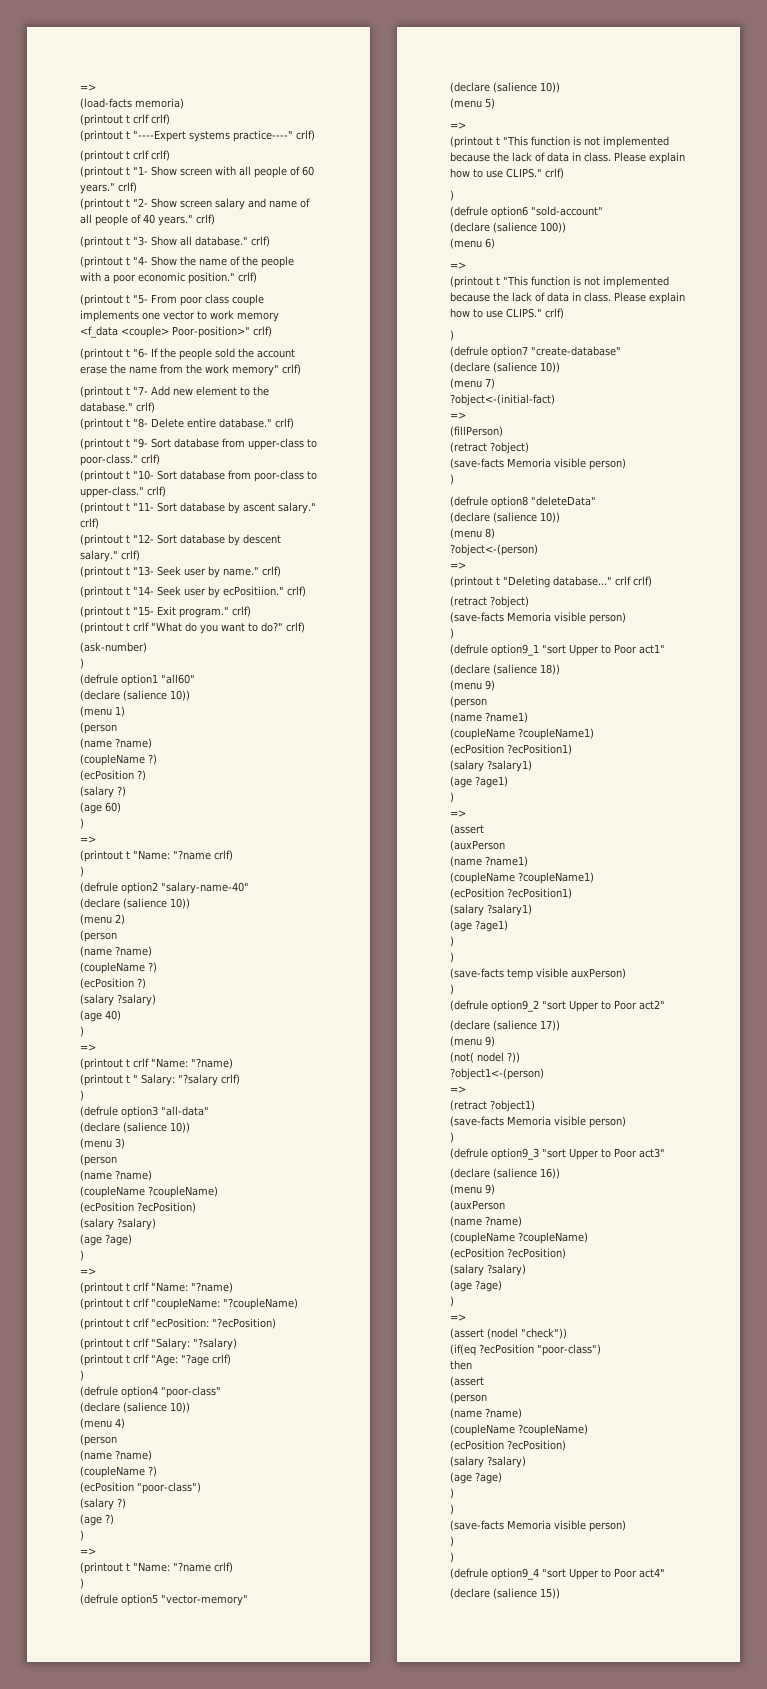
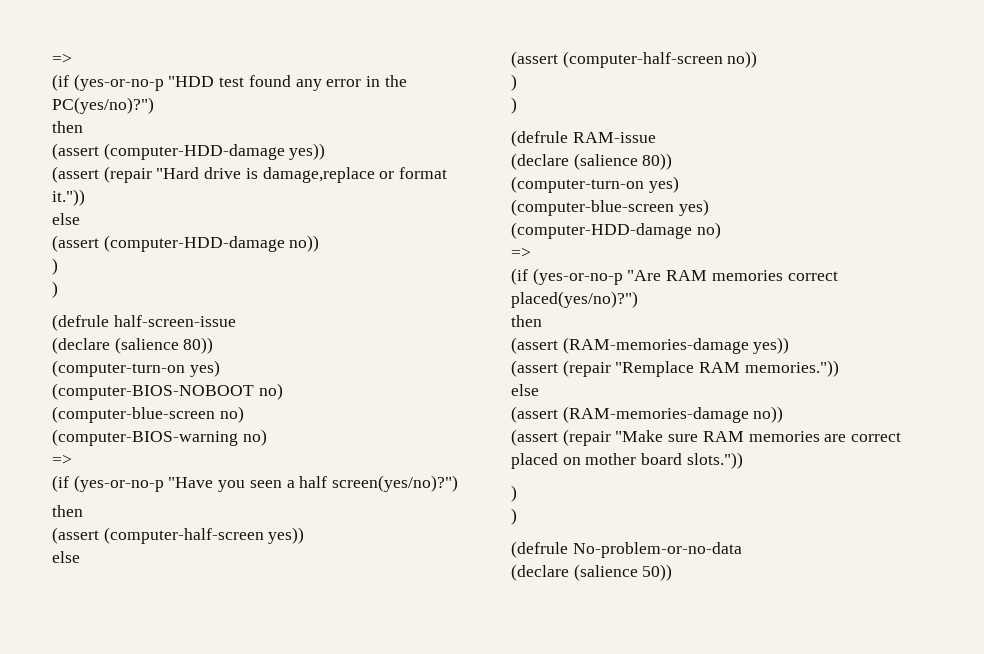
[80,84,96,91] [80,98,184,109] [80,114,170,126] [80,130,315,142] [80,150,170,162] [80,166,314,178] [80,182,137,194] [80,198,310,210] [80,214,215,226] [80,236,270,248] [80,256,294,268] [80,272,257,284] [80,294,264,306] [80,310,279,322] [80,326,272,338] [80,348,295,360] [80,364,301,376] [80,386,269,398] [80,402,155,413] [80,418,294,430] [80,438,317,450] [80,454,160,466] [80,470,317,482] [80,486,166,498] [80,502,316,514] [80,518,99,529] [80,534,281,546] [80,550,140,562] [80,566,281,578] [80,586,306,598] [80,606,251,618] [80,622,305,634] [80,642,147,653] [80,658,84,669] [80,674,195,686] [80,690,190,701] [80,706,125,717] [80,722,117,734] [80,738,152,749] [80,754,157,766] [80,770,146,781] [80,786,126,798] [80,802,121,814] [80,818,84,829] [80,836,96,843] [80,850,233,862] [80,866,84,877] [80,882,249,894] [80,898,190,909] [80,914,125,925] [80,930,117,942] [80,946,152,957] [80,962,157,974] [80,978,146,989] [80,994,156,1006] [80,1010,121,1022] [80,1026,84,1037] [80,1044,96,1051] [80,1058,233,1070] [80,1074,240,1086] [80,1090,84,1101] [80,1106,209,1118] [80,1122,190,1133] [80,1138,125,1149] [80,1154,117,1166] [80,1170,152,1181] [80,1186,218,1198] [80,1202,196,1213] [80,1218,156,1230] [80,1234,132,1246] [80,1250,84,1261] [80,1268,96,1275] [80,1282,233,1294] [80,1298,298,1310] [80,1318,276,1330] [80,1338,237,1350] [80,1354,231,1366] [80,1370,84,1381] [80,1386,221,1398] [80,1402,190,1413] [80,1418,125,1429] [80,1434,117,1446] [80,1450,152,1461] [80,1466,157,1478] [80,1482,201,1494] [80,1498,126,1510] [80,1514,114,1526] [80,1530,84,1541] [80,1548,96,1555] [80,1562,233,1574] [80,1578,84,1589] [80,1594,248,1606] [450,82,560,93] [450,98,495,109] [450,122,466,129] [450,136,669,148] [450,152,685,164] [450,168,564,179] [450,190,454,201] [450,206,603,218] [450,222,566,233] [450,238,495,249] [450,262,466,269] [450,276,669,288] [450,292,685,304] [450,308,564,319] [450,330,454,341] [450,346,621,358] [450,362,560,373] [450,378,495,389] [450,394,555,406] [450,412,466,419] [450,426,503,437] [450,442,529,454] [450,458,626,470] [450,474,454,485] [450,496,596,508] [450,512,560,523] [450,528,495,539] [450,544,538,556] [450,562,466,569] [450,576,652,588] [450,596,529,608] [450,612,626,624] [450,628,454,639] [450,644,665,656] [450,664,560,675] [450,680,495,691] [450,696,487,708] [450,712,528,723] [450,728,594,740] [450,744,572,755] [450,760,532,772] [450,776,508,788] [450,792,454,803] [450,810,466,817] [450,824,484,835] [450,840,505,851] [450,856,528,867] [450,872,594,884] [450,888,572,899] [450,904,532,916] [450,920,508,932] [450,936,454,947] [450,952,454,963] [450,968,626,980] [450,984,454,995] [450,1000,665,1012] [450,1020,560,1031] [450,1036,495,1047] [450,1052,520,1063] [450,1068,544,1080] [450,1086,466,1093] [450,1100,535,1112] [450,1116,626,1128] [450,1132,454,1143] [450,1148,665,1160] [450,1168,560,1179] [450,1184,495,1195] [450,1200,505,1211] [450,1216,522,1227] [450,1232,588,1244] [450,1248,566,1259] [450,1264,526,1276] [450,1280,502,1292] [450,1296,454,1307] [450,1314,466,1321] [450,1328,567,1339] [450,1344,601,1356] [450,1360,472,1370] [450,1376,484,1387] [450,1392,487,1404] [450,1408,522,1419] [450,1424,588,1436] [450,1440,566,1451] [450,1456,526,1468] [450,1472,502,1484] [450,1488,454,1499] [450,1504,454,1515] [450,1520,626,1532] [450,1536,454,1547] [450,1552,454,1563] [450,1568,665,1580] [450,1588,560,1599] => // (load-facts memoria) // (printout t crlf crlf) // (printout t "----Expert systems practice----" crlf) // (printout t crlf crlf) // (printout t "1- Show screen with all people of 60 years." crlf) // (printout t "2- Show screen salary and name of all people of 40 years." crlf) // (printout t "3- Show all database." crlf) // (printout t "4- Show the name of the people with a poor economic position." crlf) // (printout t "5- From poor class couple implements one vector to work memory <f_data <couple> Poor-position>" crlf) // (printout t "6- If the people sold the account erase the name from the work memory" crlf) // (printout t "7- Add new element to the database." crlf) // (printout t "8- Delete entire database." crlf) // (printout t "9- Sort database from upper-class to poor-class." crlf) // (printout t "10- Sort database from poor-class to upper-class." crlf) // (printout t "11- Sort database by ascent salary." crlf) // (printout t "12- Sort database by descent salary." crlf) // (printout t "13- Seek user by name." crlf) // (printout t "14- Seek user by ecPositiion." crlf) // (printout t "15- Exit program." crlf) // (printout t crlf "What do you want to do?" crlf) // (ask-number) // ) // (defrule option1 "all60" // (declare (salience 10)) // (menu 1) // (person // (name ?name) // (coupleName ?) // (ecPosition ?) // (salary ?) // (age 60) // ) // => // (printout t "Name: "?name crlf) // ) // (defrule option2 "salary-name-40" // (declare (salience 10)) // (menu 2) // (person // (name ?name) // (coupleName ?) // (ecPosition ?) // (salary ?salary) // (age 40) // ) // => // (printout t crlf "Name: "?name) // (printout t " Salary: "?salary crlf) // ) // (defrule option3 "all-data" // (declare (salience 10)) // (menu 3) // (person // (name ?name) // (coupleName ?coupleName) // (ecPosition ?ecPosition) // (salary ?salary) // (age ?age) // ) // => // (printout t crlf "Name: "?name) // (printout t crlf "coupleName: "?coupleName) // (printout t crlf "ecPosition: "?ecPosition) // (printout t crlf "Salary: "?salary) // (printout t crlf "Age: "?age crlf) // ) // (defrule option4 "poor-class" // (declare (salience 10)) // (menu 4) // (person // (name ?name) // (coupleName ?) // (ecPosition "poor-class") // (salary ?) // (age ?) // ) // => // (printout t "Name: "?name crlf) // ) // (defrule option5 "vector-memory" // (declare (salience 10)) // (menu 5) // => // (printout t "This function is not implemented because the lack of data in class. Please explain how to use CLIPS." crlf) // ) // (defrule option6 "sold-account" // (declare (salience 100)) // (menu 6) // => // (printout t "This function is not implemented because the lack of data in class. Please explain how to use CLIPS." crlf) // ) // (defrule option7 "create-database" // (declare (salience 10)) // (menu 7) // ?object<-(initial-fact) // => // (fillPerson) // (retract ?object) // (save-facts Memoria visible person) // ) // (defrule option8 "deleteData" // (declare (salience 10)) // (menu 8) // ?object<-(person) // => // (printout t "Deleting database..." crlf crlf) // (retract ?object) // (save-facts Memoria visible person) // ) // (defrule option9_1 "sort Upper to Poor act1" // (declare (salience 18)) // (menu 9) // (person // (name ?name1) // (coupleName ?coupleName1) // (ecPosition ?ecPosition1) // (salary ?salary1) // (age ?age1) // ) // => // (assert // (auxPerson // (name ?name1) // (coupleName ?coupleName1) // (ecPosition ?ecPosition1) // (salary ?salary1) // (age ?age1) // ) // ) // (save-facts temp visible auxPerson) // ) // (defrule option9_2 "sort Upper to Poor act2" // (declare (salience 17)) // (menu 9) // (not( nodel ?)) // ?object1<-(person) // => // (retract ?object1) // (save-facts Memoria visible person) // ) // (defrule option9_3 "sort Upper to Poor act3" // (declare (salience 16)) // (menu 9) // (auxPerson // (name ?name) // (coupleName ?coupleName) // (ecPosition ?ecPosition) // (salary ?salary) // (age ?age) // ) // => // (assert (nodel "check")) // (if(eq ?ecPosition "poor-class") // then // (assert // (person // (name ?name) // (coupleName ?coupleName) // (ecPosition ?ecPosition) // (salary ?salary) // (age ?age) // ) // ) // (save-facts Memoria visible person) // ) // ) // (defrule option9_4 "sort Upper to Poor act4" // (declare (salience 15)) -> [52,53,72,64] [52,74,407,91] [52,97,154,114] [52,121,83,133] [52,143,326,160] [52,166,448,183] [52,189,85,206] [52,213,80,225] [52,235,320,252] [52,258,58,275] [52,281,58,298] [52,314,236,331] [52,337,214,354] [52,360,220,377] [52,383,283,400] [52,406,244,423] [52,429,267,446] [52,454,72,465] [52,475,459,492] [52,505,83,517] [52,527,305,544] [52,551,80,563] [511,51,758,68] [511,74,517,91] [511,97,517,114] [511,130,656,147] [511,153,673,170] [511,176,679,193] [511,199,709,216] [511,222,721,239] [511,247,531,258] [511,268,838,285] [511,291,638,308] [511,315,542,327] [511,337,790,354] [511,360,839,377] [511,384,539,396] [511,406,784,423] [511,429,902,446] [511,452,743,469] [511,485,517,502] [511,508,517,525] [511,541,742,558] [511,564,673,581] => // (if (yes-or-no-p "HDD test found any error in the PC(yes/no)?") // then // (assert (computer-HDD-damage yes)) // (assert (repair "Hard drive is damage,replace or format it.")) // else // (assert (computer-HDD-damage no)) // ) // ) // (defrule half-screen-issue // (declare (salience 80)) // (computer-turn-on yes) // (computer-BIOS-NOBOOT no) // (computer-blue-screen no) // (computer-BIOS-warning no) // => // (if (yes-or-no-p "Have you seen a half screen(yes/no)?") // then // (assert (computer-half-screen yes)) // else // (assert (computer-half-screen no)) // ) // ) // (defrule RAM-issue // (declare (salience 80)) // (computer-turn-on yes) // (computer-blue-screen yes) // (computer-HDD-damage no) // => // (if (yes-or-no-p "Are RAM memories correct placed(yes/no)?") // then // (assert (RAM-memories-damage yes)) // (assert (repair "Remplace RAM memories.")) // else // (assert (RAM-memories-damage no)) // (assert (repair "Make sure RAM memories are correct placed on mother board slots.")) // ) // ) // (defrule No-problem-or-no-data // (declare (salience 50))

